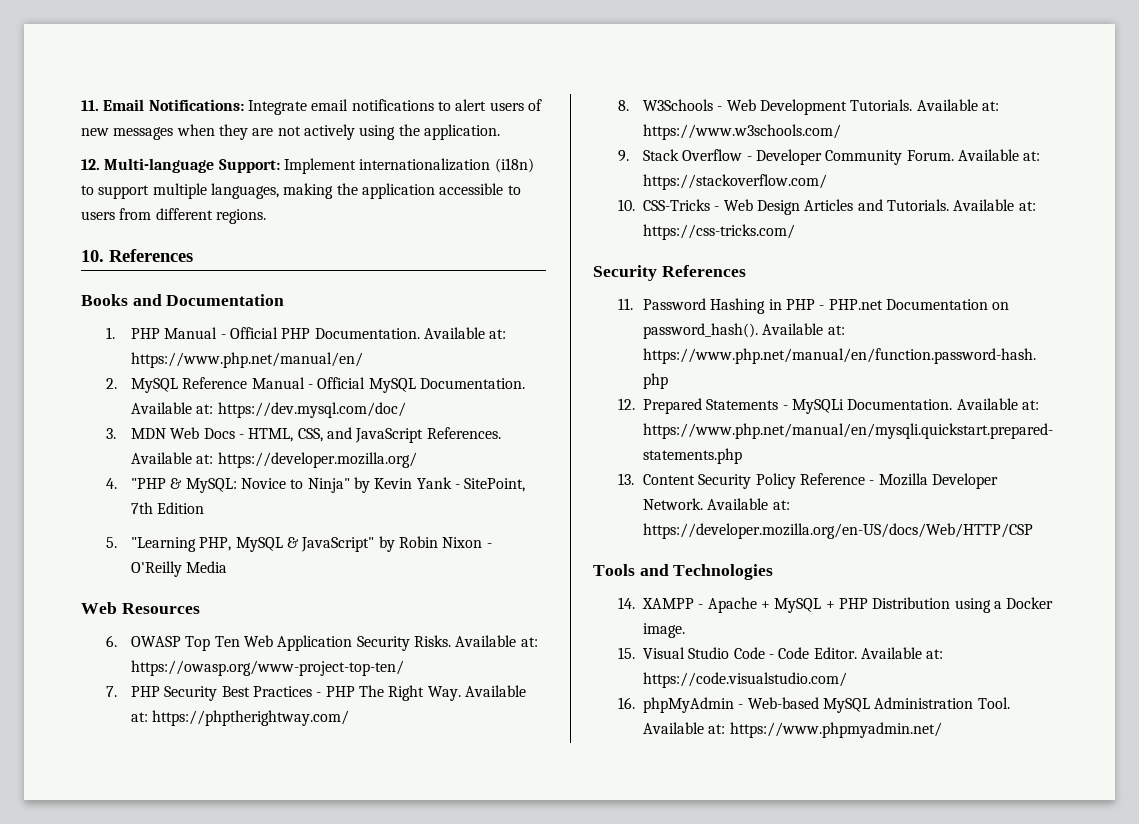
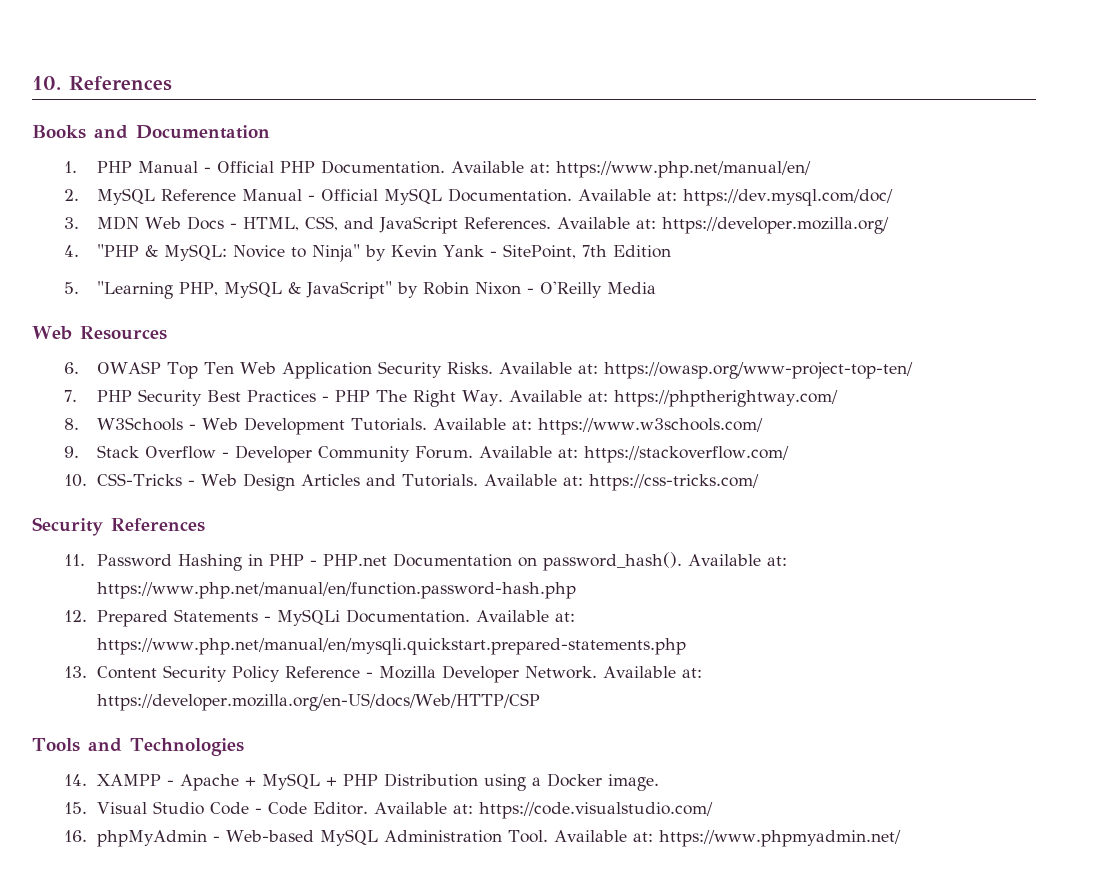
[81,99,542,115] [81,124,500,140] [81,158,534,174] [81,183,521,199] [81,208,266,224] 11. Email Notifications: Integrate email notifications to alert users of new messages when they are not actively using the application. // 12. Multi-language Support: Implement internationalization (i18n) to support multiple languages, making the application accessible to users from different regions. // -> (32, 83) none

